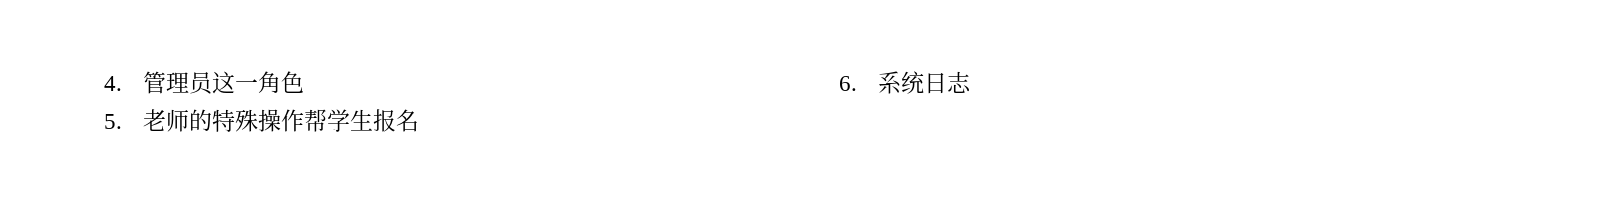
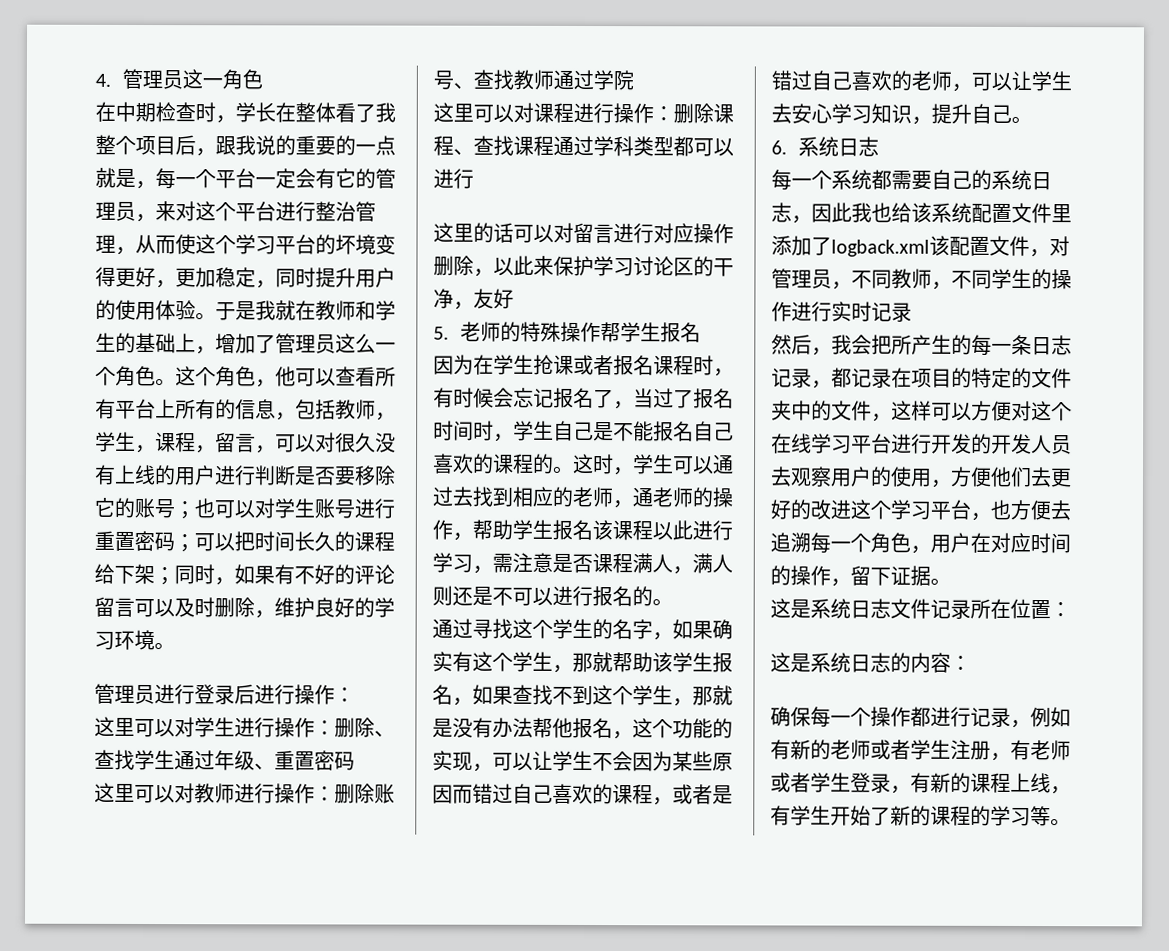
(305, 82) none -> [95,101,396,124] [95,134,396,157] [95,167,396,190] [95,201,376,223] [95,234,396,255] [95,266,396,289] [95,299,396,321] [95,332,396,355] [95,365,396,388] [95,398,396,421] [95,431,396,454] [94,464,396,486] [94,497,395,520] [94,530,395,553] [94,563,395,586] [94,596,395,619] [94,629,175,651] [94,683,355,705] [94,716,395,738] [94,749,355,771] [94,782,395,804] [433,69,634,91] [433,102,734,124] [433,135,734,157] [433,168,474,189] [433,222,734,244] [433,255,734,277] [433,288,514,310] // 在中期检查时，学长在整体看了我整个项目后，跟我说的重要的一点就是，每一个平台一定会有它的管理员，来对这个平台进行整治管理，从而使这个学习平台的坏境变得更好，更加稳定，同时提升用户的使用体验。于是我就在教师和学生的基础上，增加了管理员这么一个角色。这个角色，他可以查看所有平台上所有的信息，包括教师，学生，课程，留言，可以对很久没有上线的用户进行判断是否要移除它的账号；也可以对学生账号进行重置密码；可以把时间长久的课程给下架；同时，如果有不好的评论留言可以及时删除，维护良好的学习环境。 // 管理员进行登录后进行操作： // 这里可以对学生进行操作：删除、查找学生通过年级、重置密码 // 这里可以对教师进行操作：删除账号、查找教师通过学院 // 这里可以对课程进行操作：删除课程、查找课程通过学科类型都可以进行 // 这里的话可以对留言进行对应操作删除，以此来保护学习讨论区的干净，友好
[839,71,972,94] 6.系统日志 -> [433,354,734,377] [433,387,734,410] [433,420,734,442] [433,453,734,476] [432,486,733,509] [432,519,733,541] [432,552,733,575] [432,585,673,607] [432,618,733,641] [432,651,733,673] [432,684,733,707] [432,717,733,740] [432,750,733,772] [432,783,733,806] [771,70,1072,92] [771,103,1032,125] [771,136,880,157] [771,169,1052,191] [771,202,1072,224] [771,235,1070,258] [771,268,1072,290] [771,301,912,322] [771,334,1072,356] [771,367,1072,389] [771,400,1072,422] [771,433,1072,455] [770,466,1072,488] [770,499,1071,521] [770,532,1071,554] [770,565,951,587] [770,598,1071,620] [770,652,971,673] [770,706,1071,729] [770,739,1071,761] [770,772,1071,795] [770,805,1071,827] 因为在学生抢课或者报名课程时，有时候会忘记报名了，当过了报名时间时，学生自己是不能报名自己喜欢的课程的。这时，学生可以通过去找到相应的老师，通老师的操作，帮助学生报名该课程以此进行学习，需注意是否课程满人，满人则还是不可以进行报名的。 // 通过寻找这个学生的名字，如果确实有这个学生，那就帮助该学生报名，如果查找不到这个学生，那就是没有办法帮他报名，这个功能的实现，可以让学生不会因为某些原因而错过自己喜欢的课程，或者是错过自己喜欢的老师，可以让学生去安心学习知识，提升自己。 // 6.系统日志 // 每一个系统都需要自己的系统日志，因此我也给该系统配置文件里添加了logback.xml该配置文件，对管理员，不同教师，不同学生的操作进行实时记录 // 然后，我会把所产生的每一条日志记录，都记录在项目的特定的文件夹中的文件，这样可以方便对这个在线学习平台进行开发的开发人员去观察用户的使用，方便他们去更好的改进这个学习平台，也方便去追溯每一个角色，用户在对应时间的操作，留下证据。 // 这是系统日志文件记录所在位置： // 这是系统日志的内容： // 确保每一个操作都进行记录，例如有新的老师或者学生注册，有老师或者学生登录，有新的课程上线，有学生开始了新的课程的学习等。

